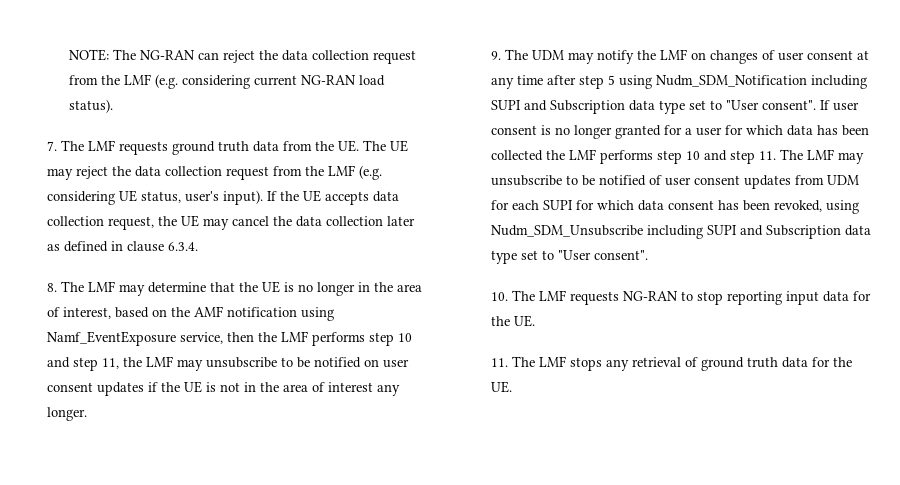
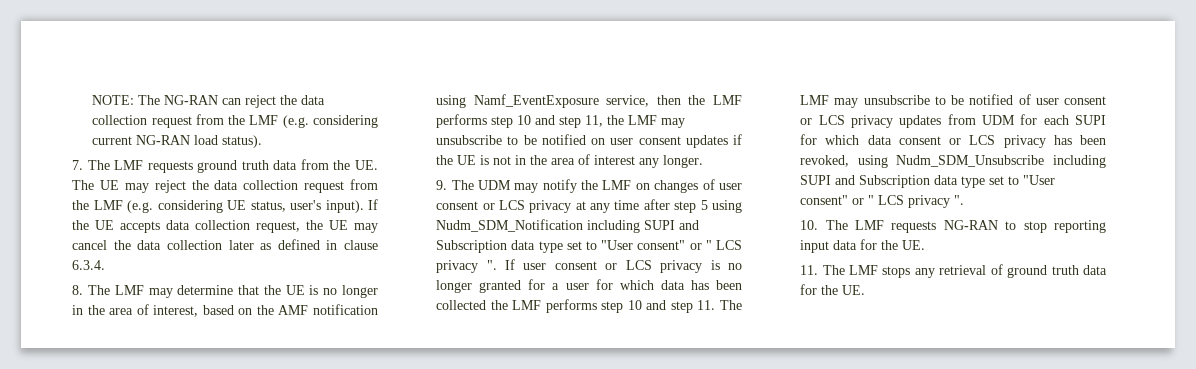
(854, 55) none -> [482,200,572,213] or LCS privacy
[762,100,860,111] [491,125,538,135] consent". If user consent -> [637,240,742,250] [436,259,703,273] consent" or " LCS privacy ". If user consent or LCS privacy
(741, 180) none -> [800,115,893,128] or LCS privacy
(715, 205) none -> [949,135,1046,148] or LCS privacy
[594,250,649,260] consent". -> [800,195,965,208] consent" or " LCS privacy ".

